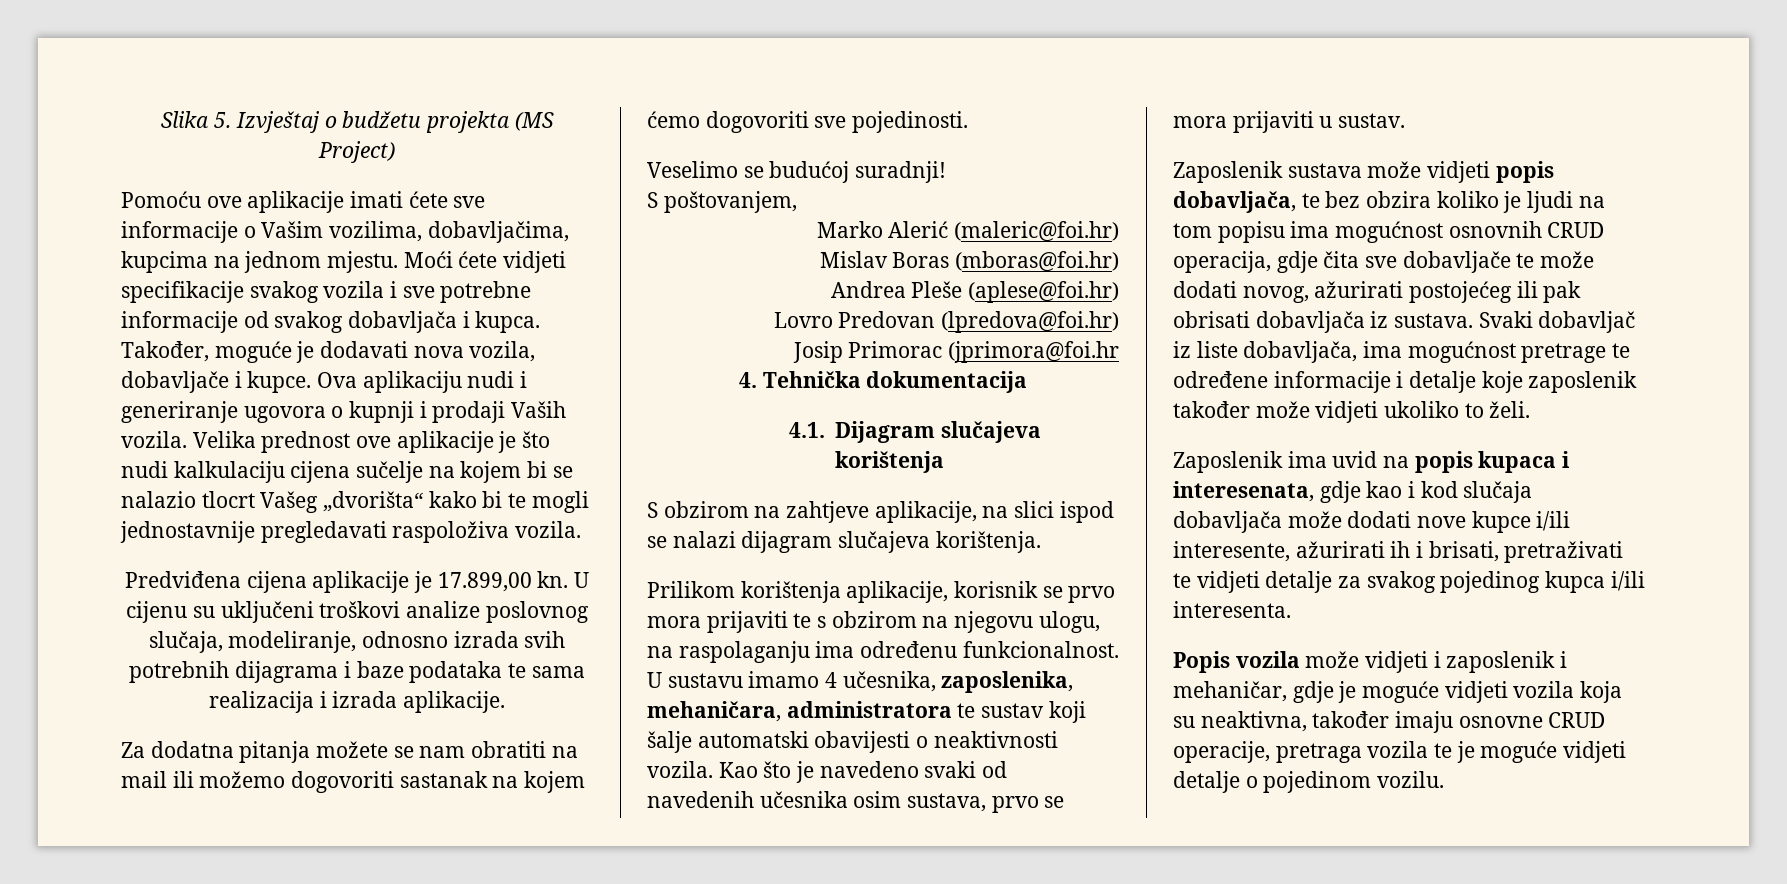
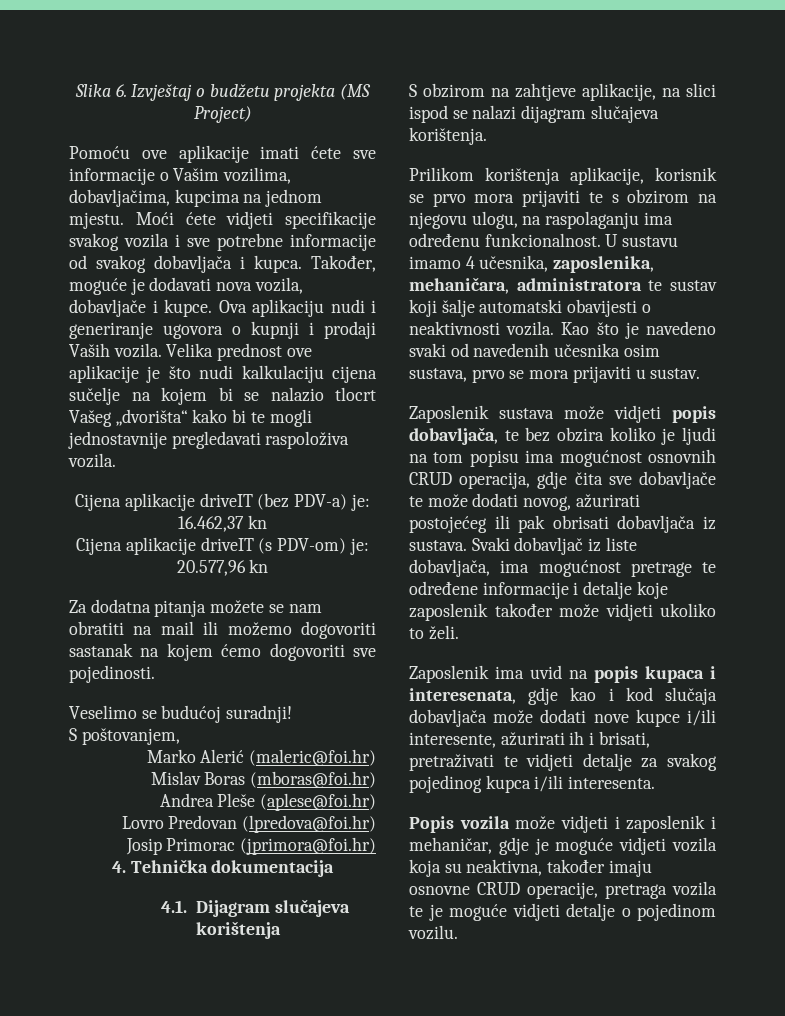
[214,112,232,128] 5. -> [115,84,127,97] 6.
[124,571,590,593] [126,601,589,623] [148,631,566,653] [129,661,585,683] [208,691,506,713] Predviđena cijena aplikacije je 17.899,00 kn. U cijenu su uključeni troškovi analize poslovnog slučaja, modeliranje, odnosno izrada svih potrebnih dijagrama i baze podataka te sama realizacija i izrada aplikacije. -> [75,493,370,511] [178,515,267,532] [76,537,369,555] [176,559,269,576] Cijena aplikacije driveIT (bez PDV-a) je: 16.462,37 kn // Cijena aplikacije driveIT (s PDV-om) je: 20.577,96 kn
[948,341,1119,363] (jprimora@foi.hr -> [240,837,376,855] (jprimora@foi.hr)

